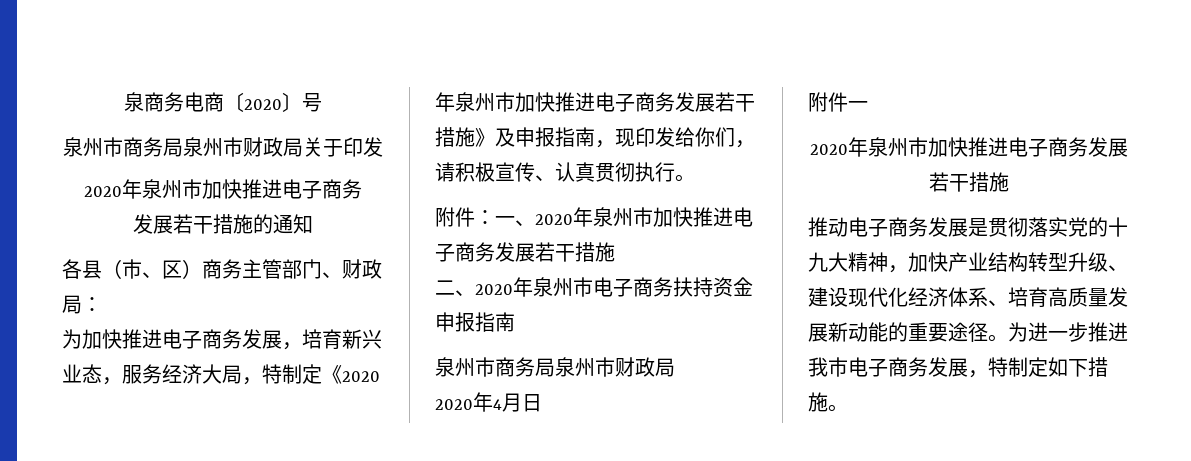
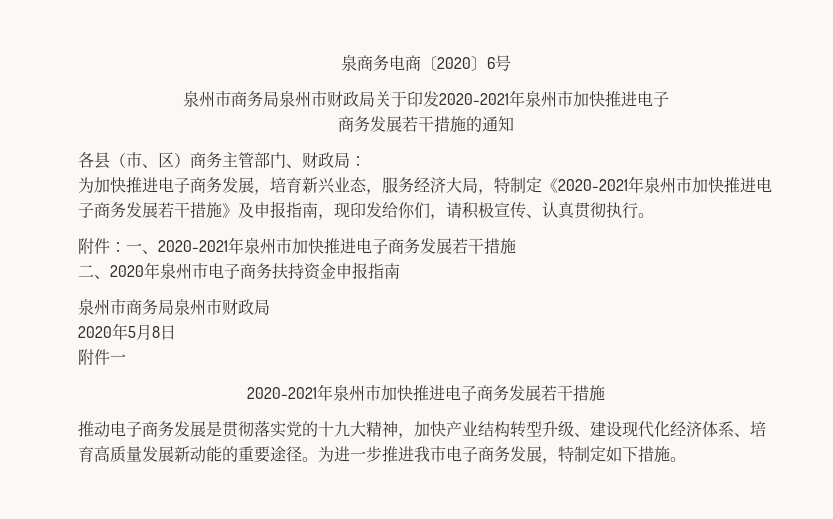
(302, 102) none -> [487,57,495,69] 6
[83,179,362,199] // 2020年泉州市加快推进电子商务 // -> [439,90,669,107] [338,116,370,133] 2020-2021年泉州市加快推进电子 // 商务
[342,371,380,382] 2020 -> [558,179,628,191] 2020-2021
[535,214,573,225] 2020 -> [158,240,228,252] 2020-2021
[493,393,522,412] 4月 -> [128,324,160,340] 5月8
[809,144,848,155] 2020 -> [247,387,317,399] 2020-2021

